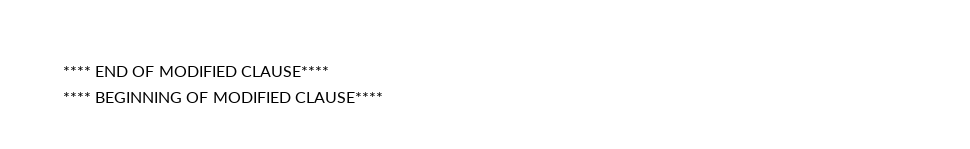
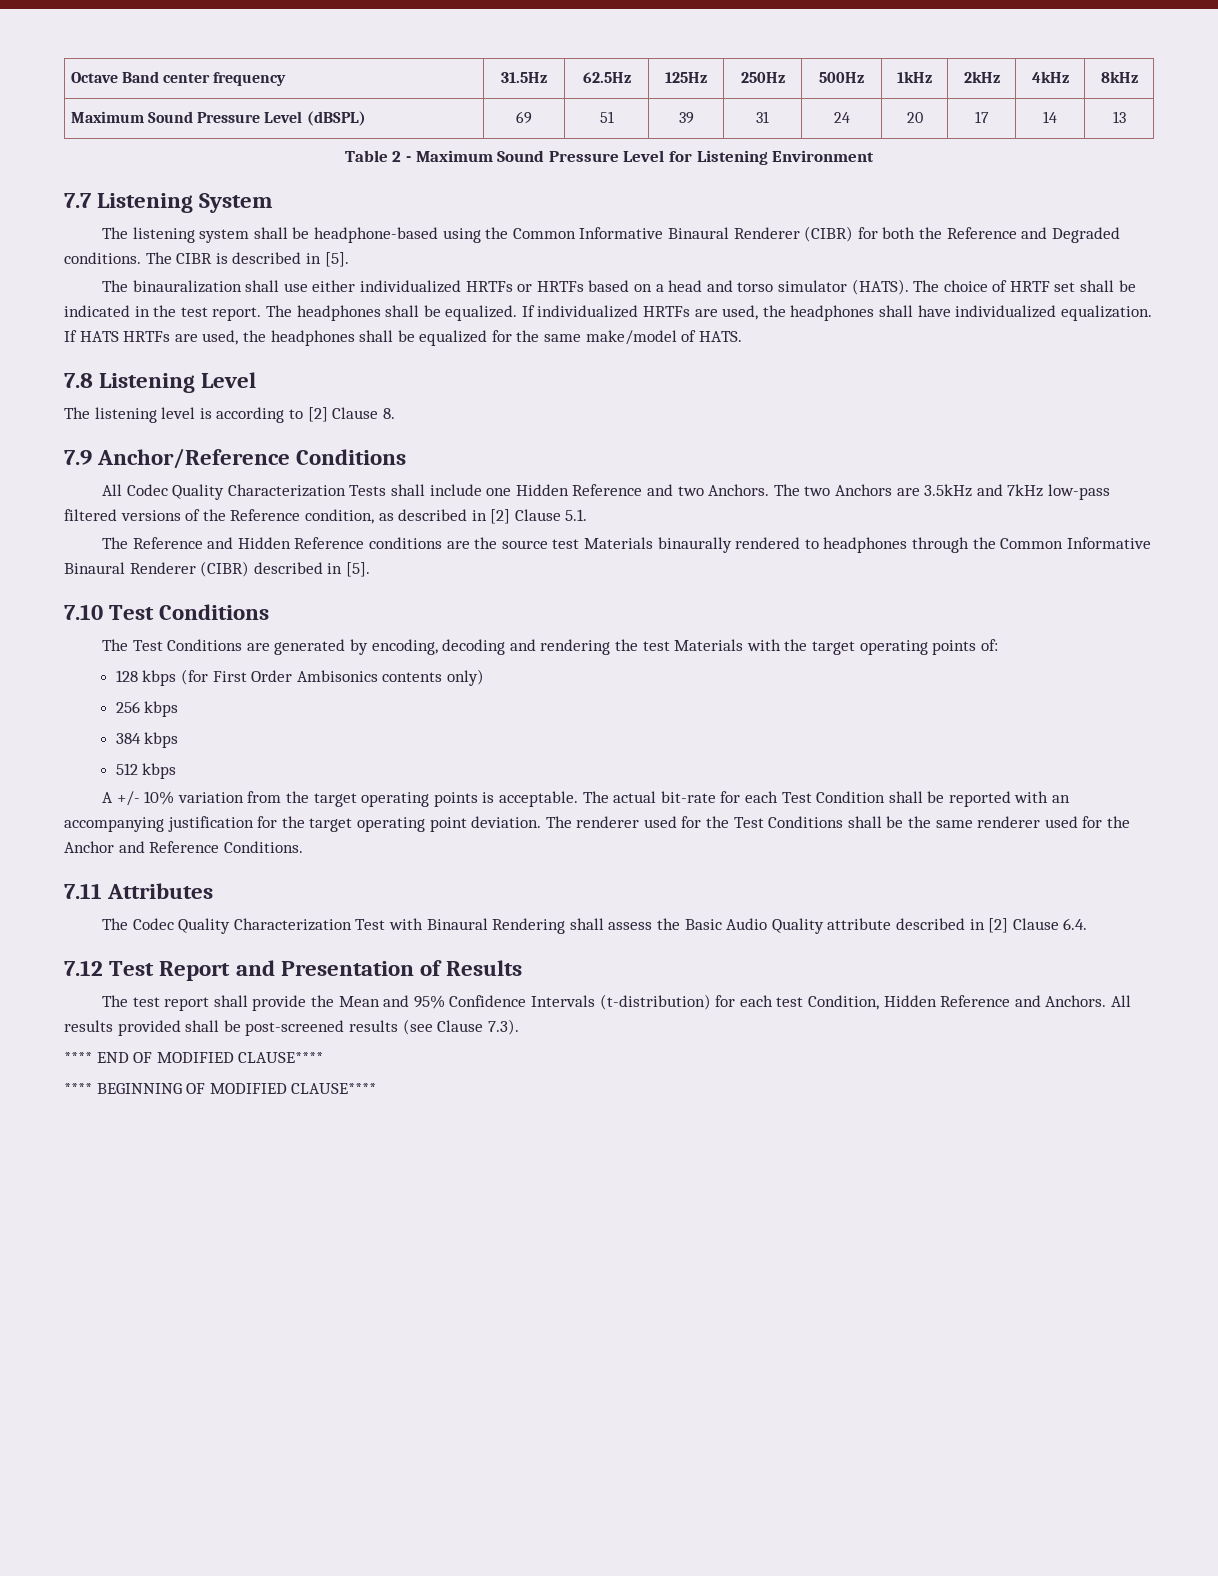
(63, 71) none -> [70,71,287,86] [501,72,547,83] [582,72,631,83] [665,72,707,83] [740,72,785,83] [819,72,864,83] [897,71,932,83] [963,71,1000,83] [1031,71,1069,83] [1100,71,1138,83] [70,111,366,126] [516,111,532,124] [599,111,614,123] [678,112,694,124] [756,111,769,123] [833,112,850,123] [906,112,923,123] [974,111,989,123] [1043,111,1057,123] [1112,111,1126,123] [344,150,875,165] [64,193,274,213] [102,226,1120,243] [64,252,349,267] [102,279,1136,295] [64,305,1152,321] [64,330,742,346] [64,372,257,393] [64,407,395,423] [64,448,407,469] [102,484,1110,500] [64,509,588,524] [102,537,1151,553] [64,561,370,577] [64,604,270,620] [102,639,998,655] [115,669,484,686] [115,701,179,717] [115,732,179,748] [115,763,177,779] [102,791,1071,807] [64,816,1130,832] [64,841,303,853] [64,883,214,899] [102,918,1088,934] [64,960,523,981] [102,994,1131,1011] [64,1019,519,1036] Octave Band center frequency | 31.5Hz | 62.5Hz | 125Hz | 250Hz | 500Hz | 1kHz | 2kHz | 4kHz | 8kHz // Maximum Sound Pressure Level (dBSPL) | 69 | 51 | 39 | 31 | 24 | 20 | 17 | 14 | 13 // Table 2 - Maximum Sound Pressure Level for Listening Environment // 7.7 Listening System // The listening system shall be headphone-based using the Common Informative Binaural Renderer (CIBR) for both the Reference and Degraded conditions. The CIBR is described in [5]. // The binauralization shall use either individualized HRTFs or HRTFs based on a head and torso simulator (HATS). The choice of HRTF set shall be indicated in the test report. The headphones shall be equalized. If individualized HRTFs are used, the headphones shall have individualized equalization. If HATS HRTFs are used, the headphones shall be equalized for the same make/model of HATS. // 7.8 Listening Level // The listening level is according to [2] Clause 8. // 7.9 Anchor/Reference Conditions // All Codec Quality Characterization Tests shall include one Hidden Reference and two Anchors. The two Anchors are 3.5kHz and 7kHz low-pass filtered versions of the Reference condition, as described in [2] Clause 5.1. // The Reference and Hidden Reference conditions are the source test Materials binaurally rendered to headphones through the Common Informative Binaural Renderer (CIBR) described in [5]. // 7.10 Test Conditions // The Test Conditions are generated by encoding, decoding and rendering the test Materials with the target operating points of: // 128 kbps (for First Order Ambisonics contents only) // 256 kbps // 384 kbps // 512 kbps // A +/- 10% variation from the target operating points is acceptable. The actual bit-rate for each Test Condition shall be reported with an accompanying justification for the target operating point deviation. The renderer used for the Test Conditions shall be the same renderer used for the Anchor and Reference Conditions. // 7.11 Attributes // The Codec Quality Characterization Test with Binaural Rendering shall assess the Basic Audio Quality attribute described in [2] Clause 6.4. // 7.12 Test Report and Presentation of Results // The test report shall provide the Mean and 95% Confidence Intervals (t-distribution) for each test Condition, Hidden Reference and Anchors. All results provided shall be post-screened results (see Clause 7.3). //

